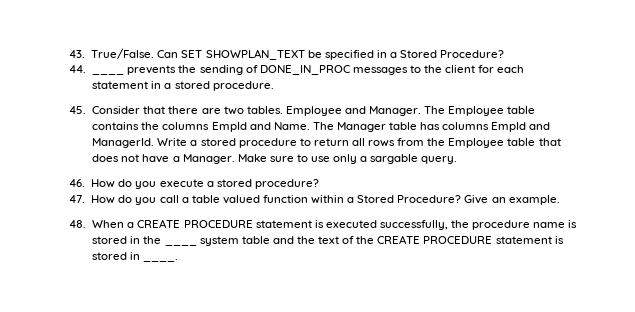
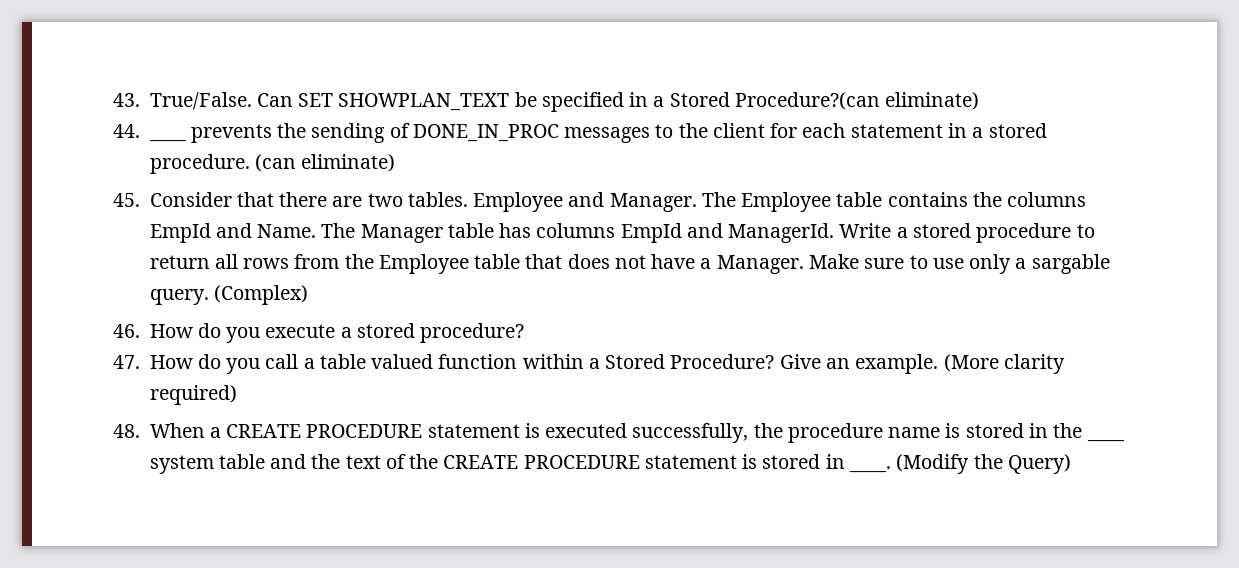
[440,50,505,58] Procedure? -> [734,92,980,110] Procedure?(can eliminate)
(274, 86) none -> [254,154,396,172] (can eliminate)
(458, 160) none -> [213,285,308,305] (Complex)
(560, 200) none -> [943,354,1065,374] [149,385,237,405] (More clarity required)
(179, 260) none -> [896,454,1071,474] (Modify the Query)

